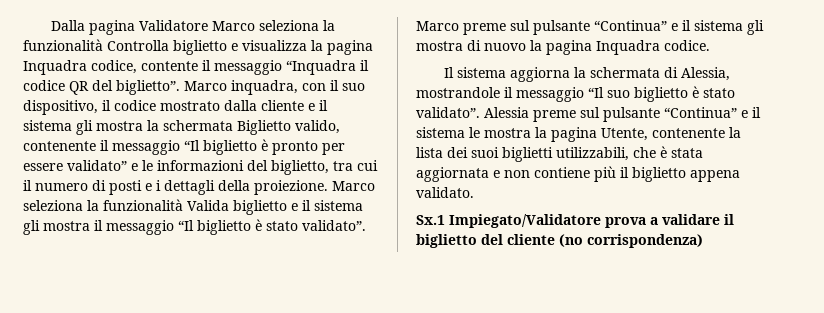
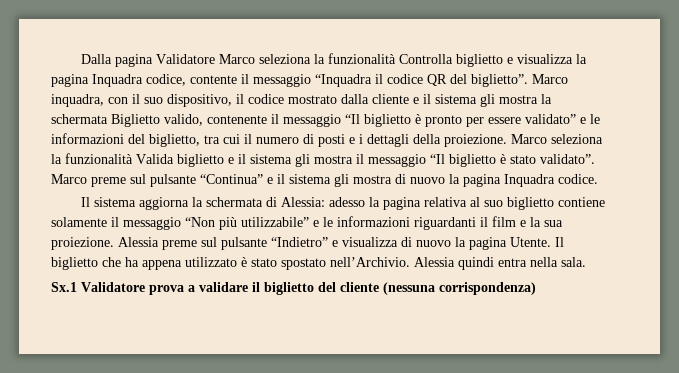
[681,67,731,81] [416,86,735,102] [416,107,761,122] [416,127,741,142] [416,146,703,162] [416,166,740,182] [416,187,474,198] Alessia, mostrandole il messaggio “Il suo biglietto è stato validato”. Alessia preme sul pulsante “Continua” e il sistema le mostra la pagina Utente, contenente la lista dei suoi biglietti utilizzabili, che è stata aggiornata e non contiene più il biglietto appena validato. -> [281,197,606,210] [51,216,563,230] [51,237,564,250] [51,257,586,270] Alessia: adesso la pagina relativa al suo biglietto contiene solamente il messaggio “Non più utilizzabile” e le informazioni riguardanti il film e la sua proiezione. Alessia preme sul pulsante “Indietro” e visualizza di nuovo la pagina Utente. Il biglietto che ha appena utilizzato è stato spostato nell’Archivio. Alessia quindi entra nella sala.
[449,214,601,228] Impiegato/Validatore -> [81,282,145,292] Validatore
[559,234,583,247] (no -> [383,282,435,295] (nessuna

